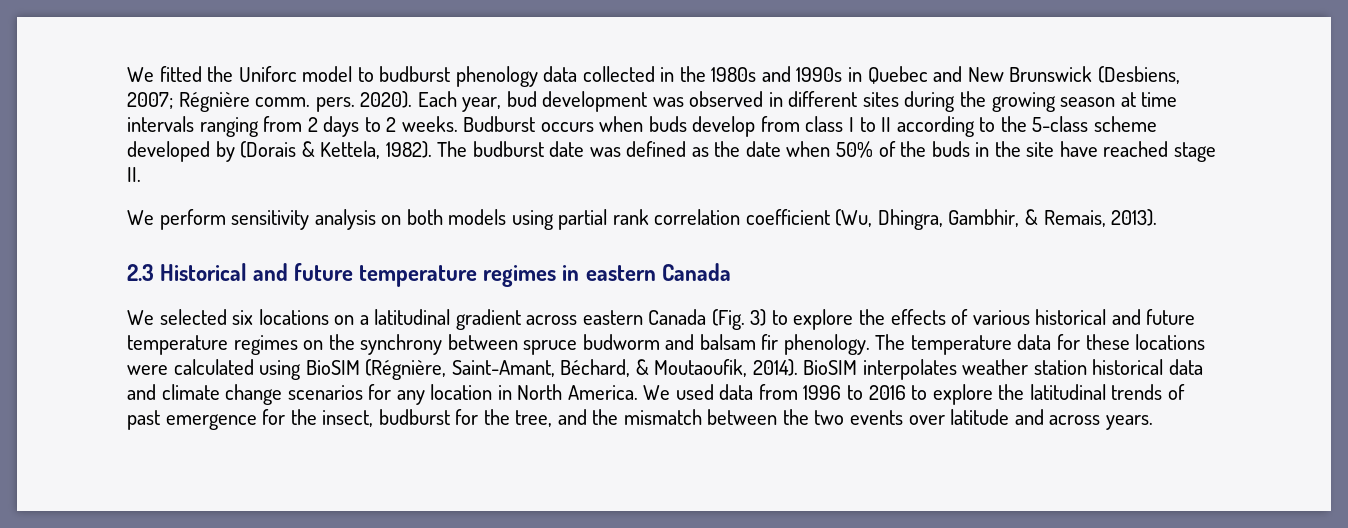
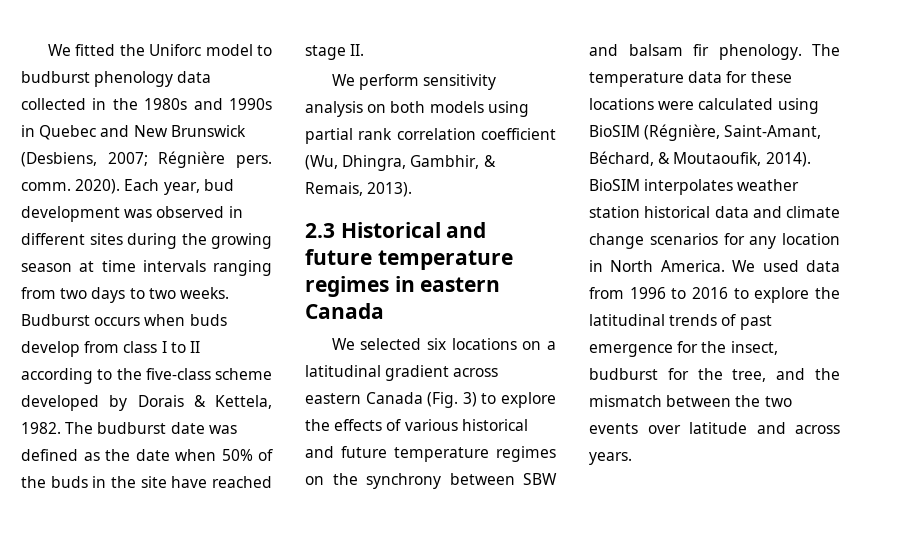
[255,97,355,112] comm. pers. -> [235,155,272,168] [21,182,71,191] pers. comm.
[307,117,318,132] 2 -> [60,288,88,299] two
[386,117,397,132] 2 -> [148,288,176,299] two
[1032,116,1089,132] 5-class -> [145,368,211,380] five-class
[240,141,297,158] (Dorais -> [137,395,184,407] Dorais
[385,141,432,158] 1982). -> [21,422,61,434] 1982.
[523,334,660,355] spruce budworm -> [523,473,557,485] SBW

